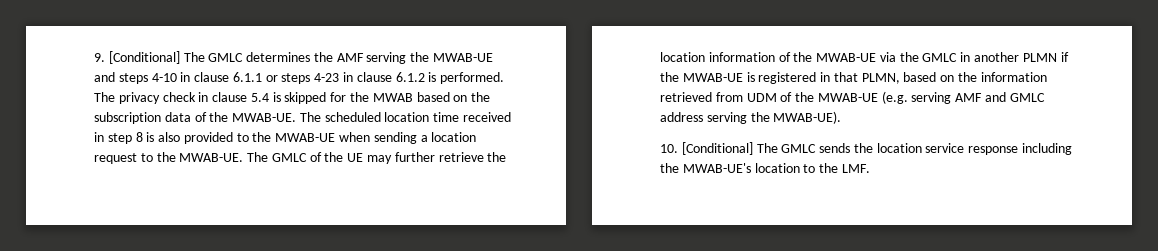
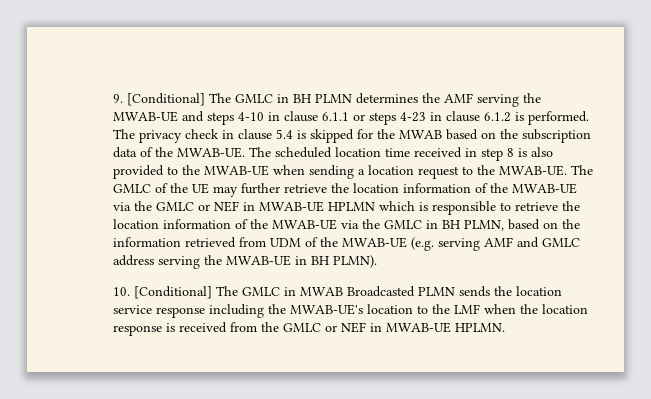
(244, 57) none -> [276,94,352,103] in BH PLMN
[960,52,1069,62] [659,72,858,84] in another PLMN if the MWAB-UE is registered in that -> [197,201,580,215] [112,219,460,230] or NEF in MWAB-UE HPLMN which is responsible to retrieve the location information of the MWAB-UE via the GMLC in BH
[773,111,842,124] MWAB-UE). -> [225,255,377,268] MWAB-UE in BH PLMN).
(817, 148) none -> [283,286,455,297] in MWAB Broadcasted PLMN
[841,164,870,173] LMF. -> [453,304,588,314] [112,322,505,336] LMF when the location response is received from the GMLC or NEF in MWAB-UE HPLMN.

